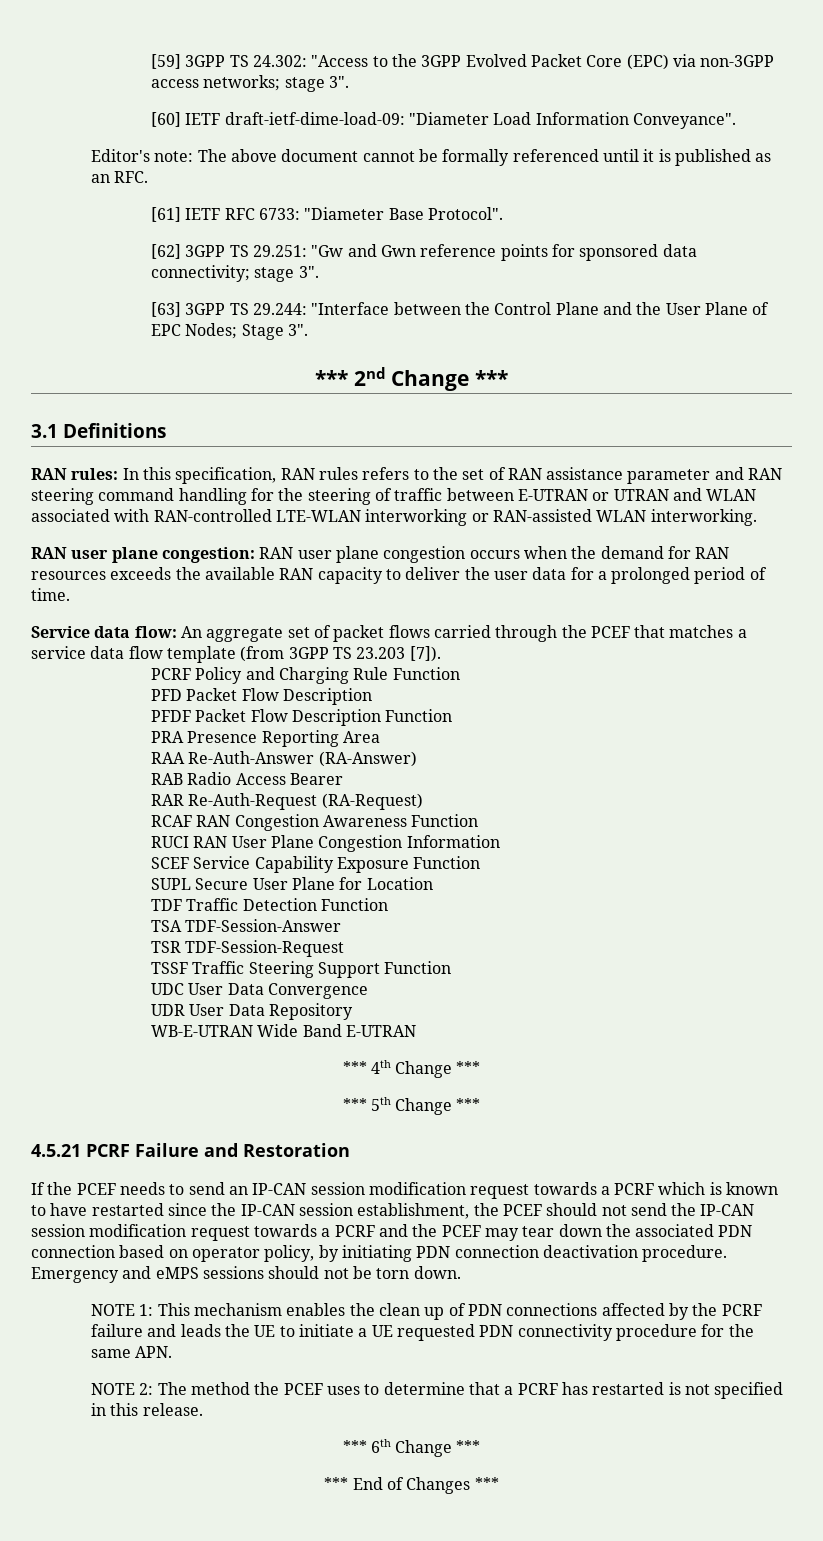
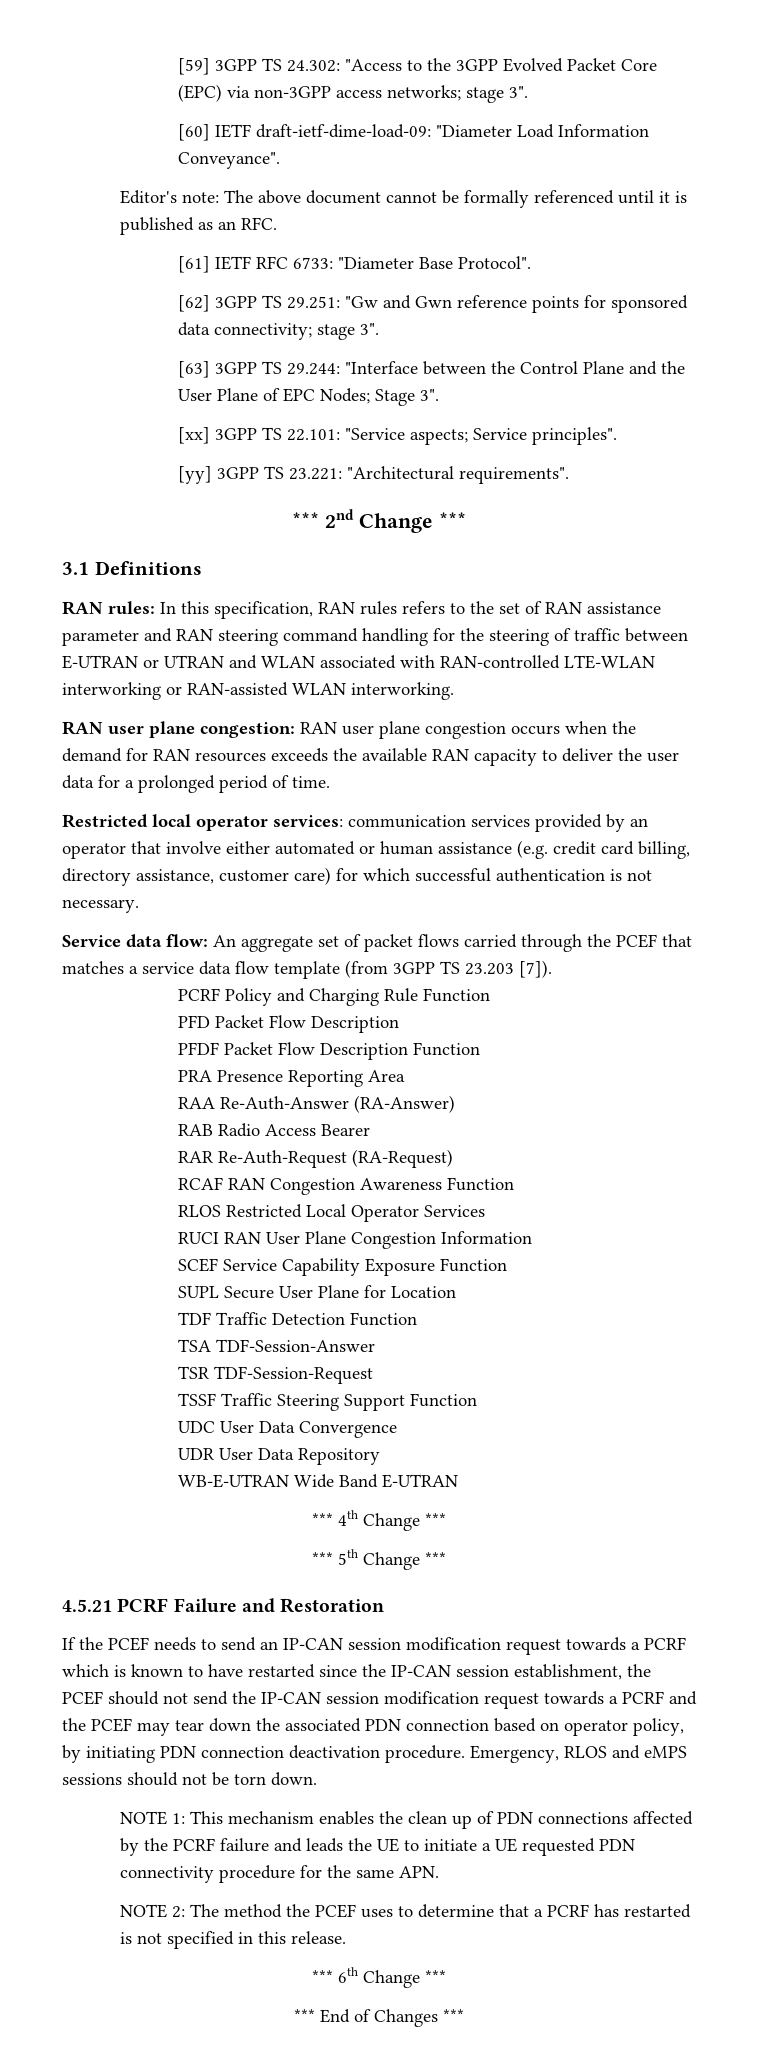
(309, 330) none -> [178,427,618,445] [178,466,570,484] // [xx] 3GPP TS 22.101: "Service aspects; Service principles". // [yy] 3GPP TS 23.221: "Architectural requirements".
(70, 594) none -> [62,814,648,832] [62,840,690,859] [62,867,652,886] [62,899,139,913] // Restricted local operator services: communication services provided by an operator that involve either automated or human assistance (e.g. credit card billing, directory assistance, customer care) for which successful authentication is not necessary.
(479, 820) none -> [178,1204,486,1222] // RLOS Restricted Local Operator Services
[31,1267,119,1283] Emergency -> [470,1745,607,1763] Emergency, RLOS

